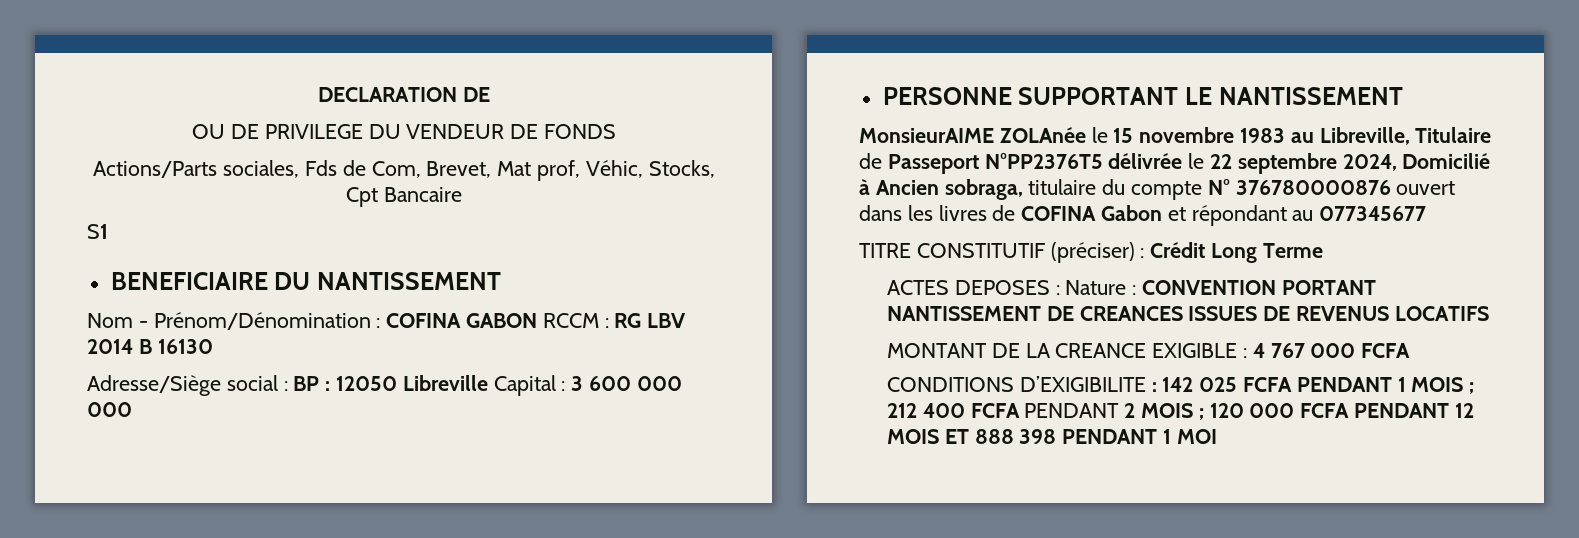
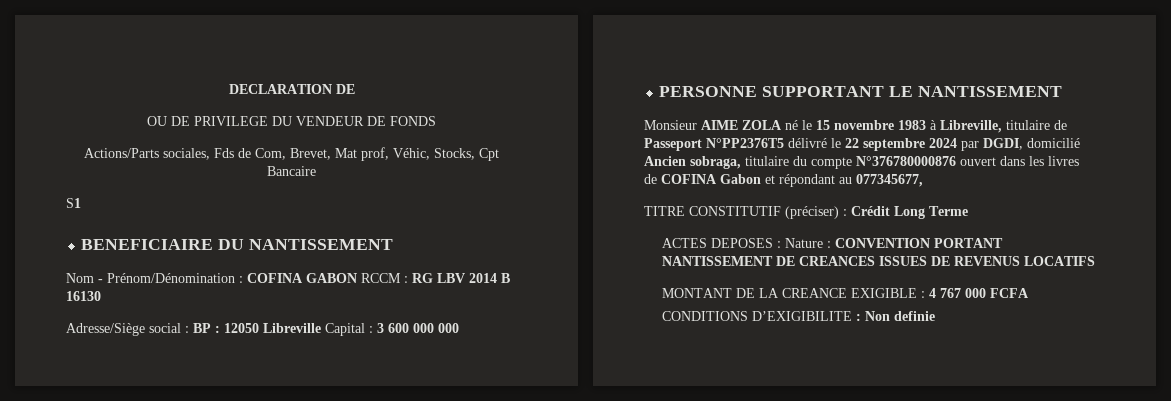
[859,127,1086,143] MonsieurAIME ZOLAnée -> [644,120,798,130] Monsieur AIME ZOLA né
[1290,127,1492,145] au Libreville, Titulaire -> [930,120,1050,133] à Libreville, titulaire
[1108,153,1183,169] délivrée -> [788,138,827,148] délivré
[1342,153,1491,171] [859,179,870,195] 2024, Domicilié à -> [929,138,1080,151] 2024 par DGDI, domicilié
[1207,178,1391,195] N° 376780000876 -> [856,156,956,166] N°376780000876
[1319,206,1427,221] 077345677 -> [856,174,923,187] 077345677,
[1162,377,1475,394] [887,403,1474,420] [887,429,1217,444] 142 025 FCFA PENDANT 1 MOIS ; 212 400 FCFA PENDANT 2 MOIS ; 120 000 FCFA PENDANT 12 MOIS ET 888 398 PENDANT 1 MOI -> [864,311,935,321] Non definie

